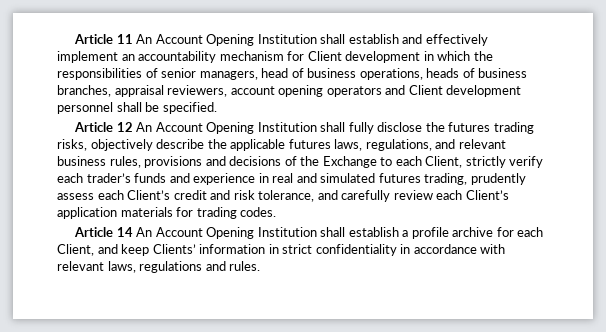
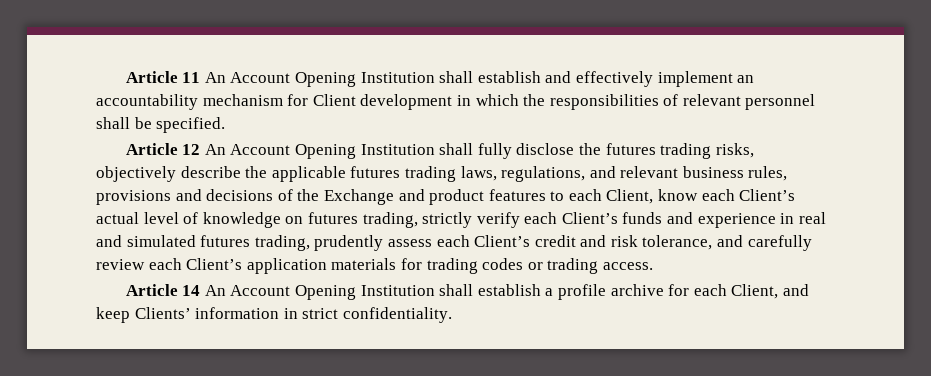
[161,68,528,80] [57,85,522,97] senior managers, head of business operations, heads of business branches, appraisal reviewers, account opening operators and Client development -> [682,94,741,106] relevant
(331, 144) none -> [404,166,456,182] trading
[380,156,463,168] to each Client, -> [398,189,796,205] [96,212,418,228] and product features to each Client, know each Client’s actual level of knowledge on futures trading,
[86,173,131,183] trader’s -> [561,212,618,224] Client’s
[240,207,277,217] codes. -> [482,258,653,274] codes or trading access.
[315,244,506,256] [57,261,261,273] confidentiality in accordance with relevant laws, regulations and rules. -> [342,307,452,323] confidentiality.

